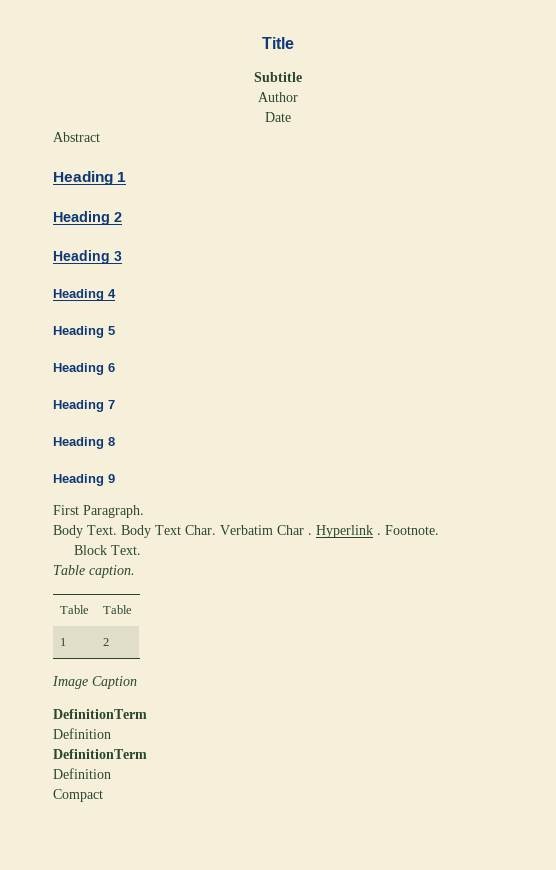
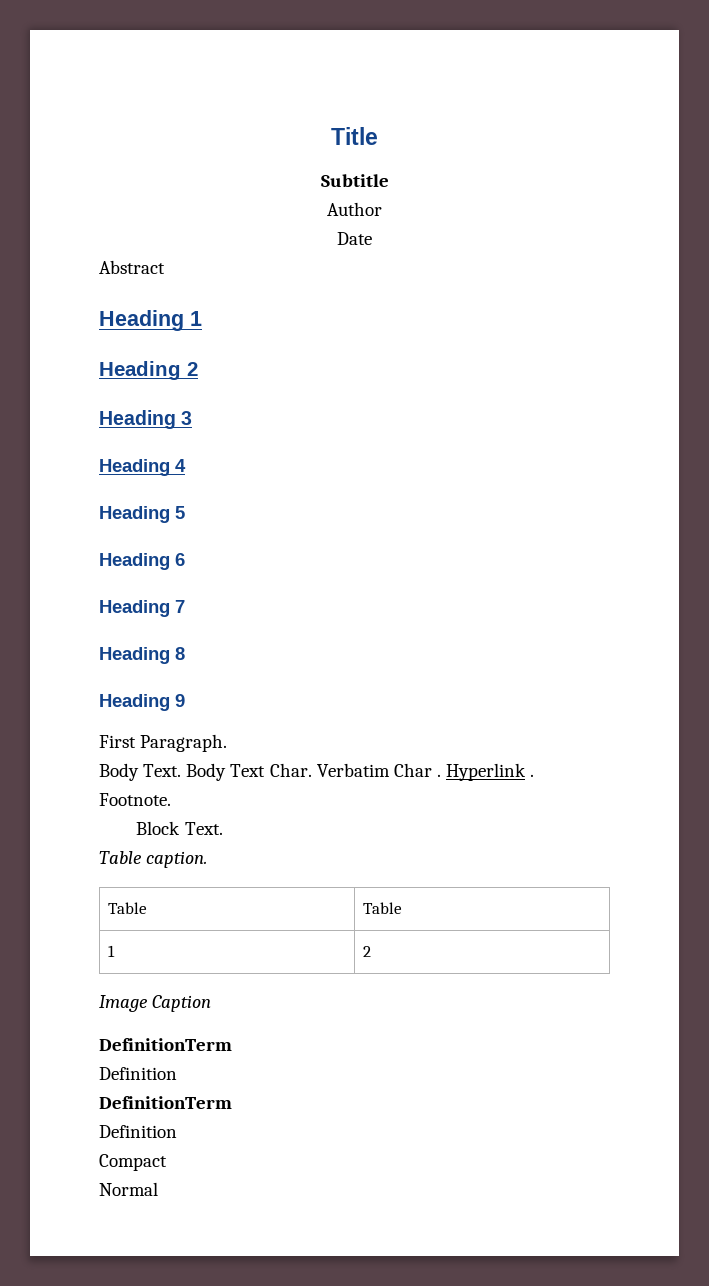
(103, 795) none -> [99,1182,158,1196] // Normal

